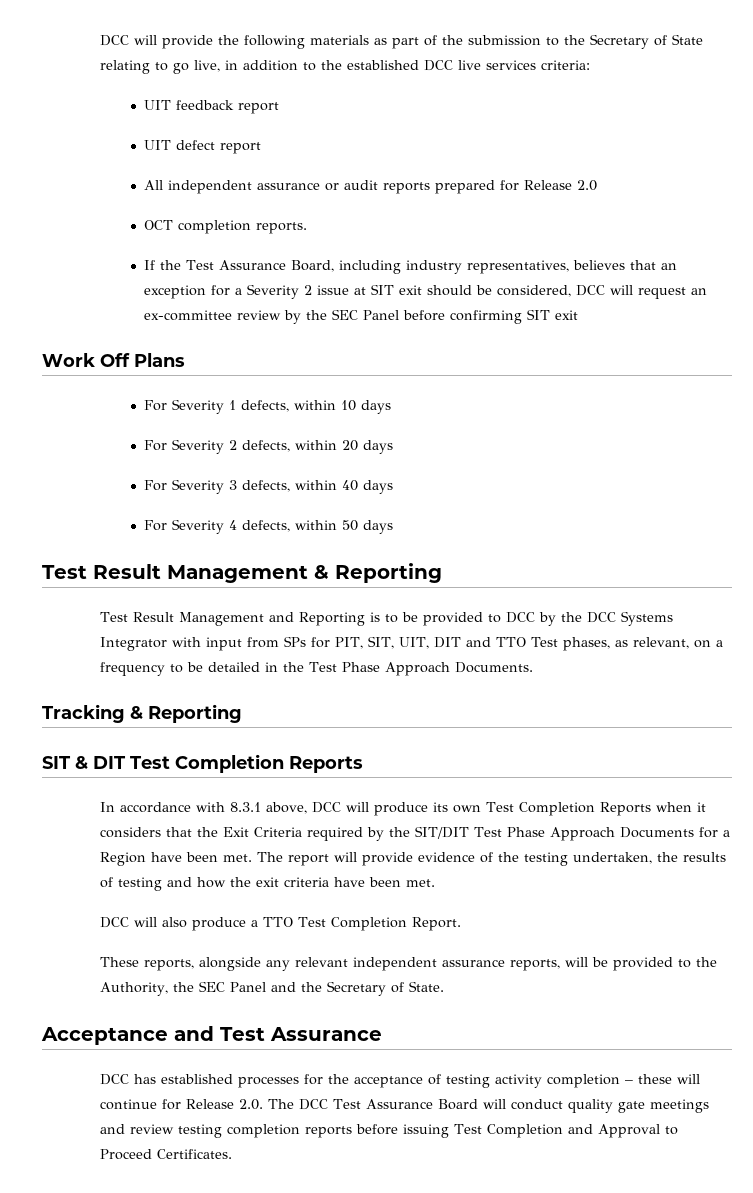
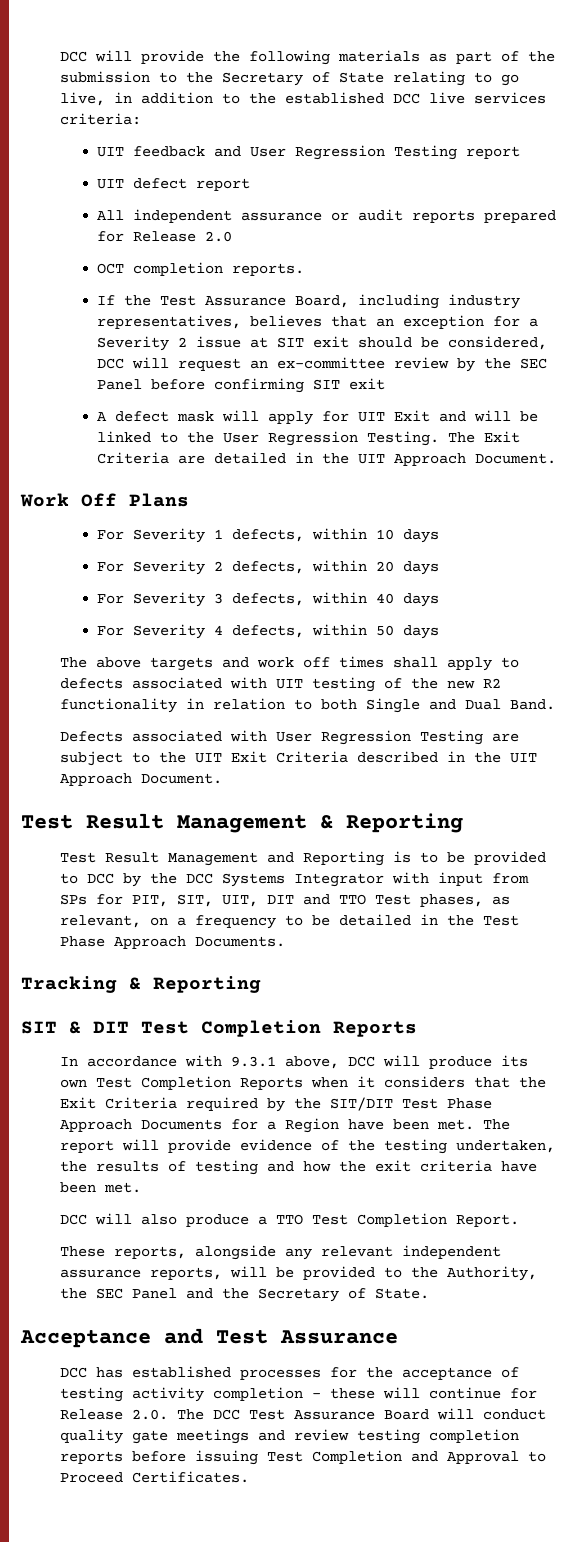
(235, 105) none -> [213,145,457,160] and User Regression Testing
(579, 315) none -> [96,410,538,425] [96,431,520,446] [96,452,556,466] // A defect mask will apply for UIT Exit and will be linked to the User Regression Testing. The Exit Criteria are detailed in the UIT Approach Document.
(394, 527) none -> [60,656,520,671] [60,677,502,692] [60,698,556,713] [60,730,520,745] [60,751,538,766] [60,773,223,786] // The above targets and work off times shall apply to defects associated with UIT testing of the new R2 functionality in relation to both Single and Dual Band. // Defects associated with User Regression Testing are subject to the UIT Exit Criteria described in the UIT Approach Document.
[229,802,261,812] 8.3.1 -> [231,1056,277,1067] 9.3.1

